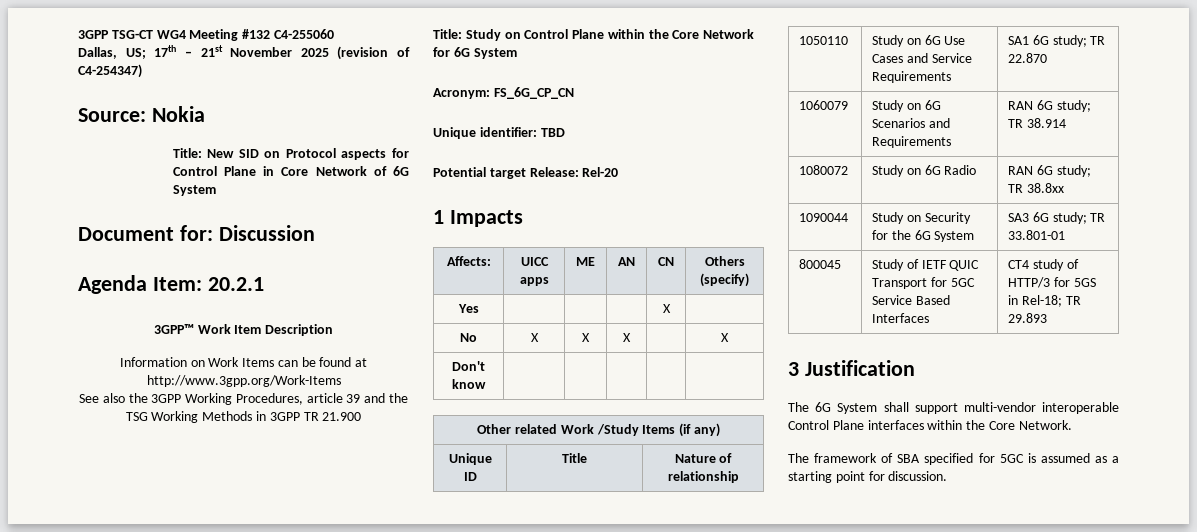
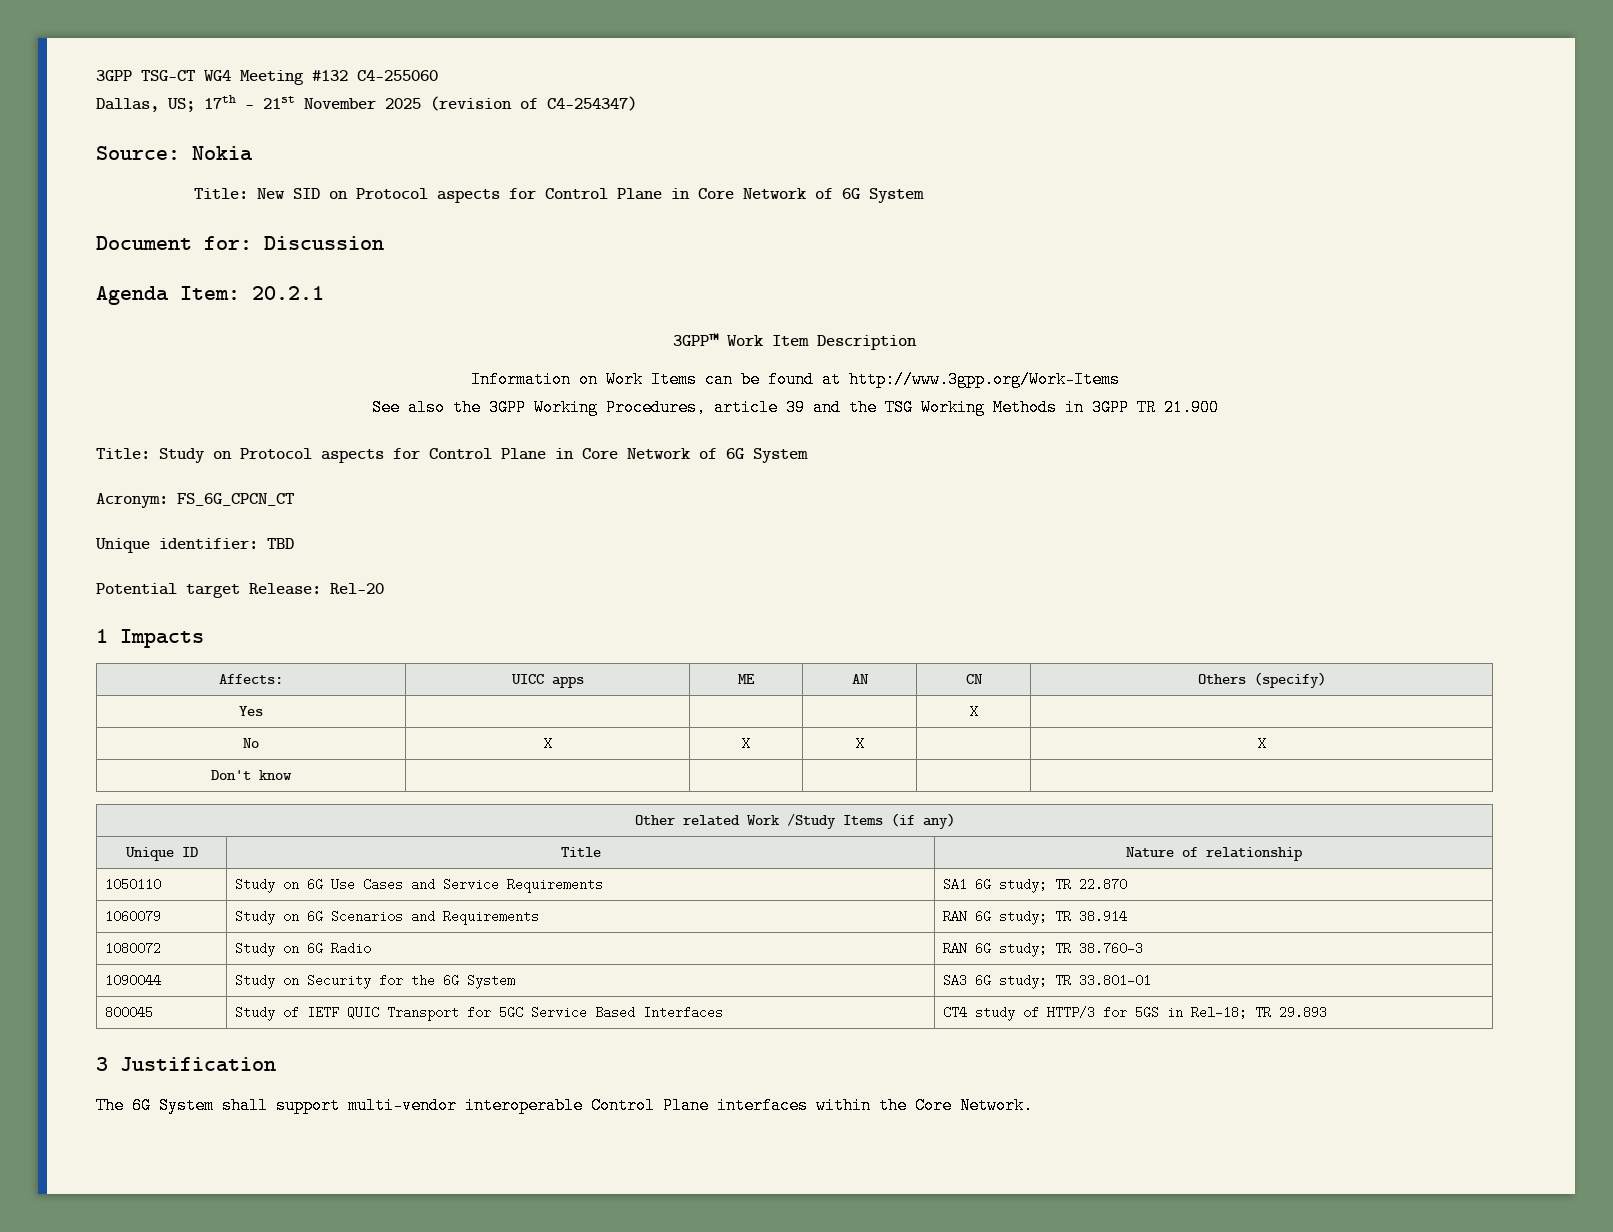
[524,29,755,39] [433,47,450,57] Control Plane within the Core Network for -> [240,448,717,463] Protocol aspects for Control Plane in Core Network of
[493,87,574,99] FS_6G_CP_CN -> [177,493,294,506] FS_6G_CPCN_CT
[1026,183,1064,193] 38.8xx -> [1079,942,1144,955] 38.760-3
[788,453,1119,465] [788,471,948,483] // The framework of SBA specified for 5GC is assumed as a starting point for discussion. -> (1033, 1105) none

